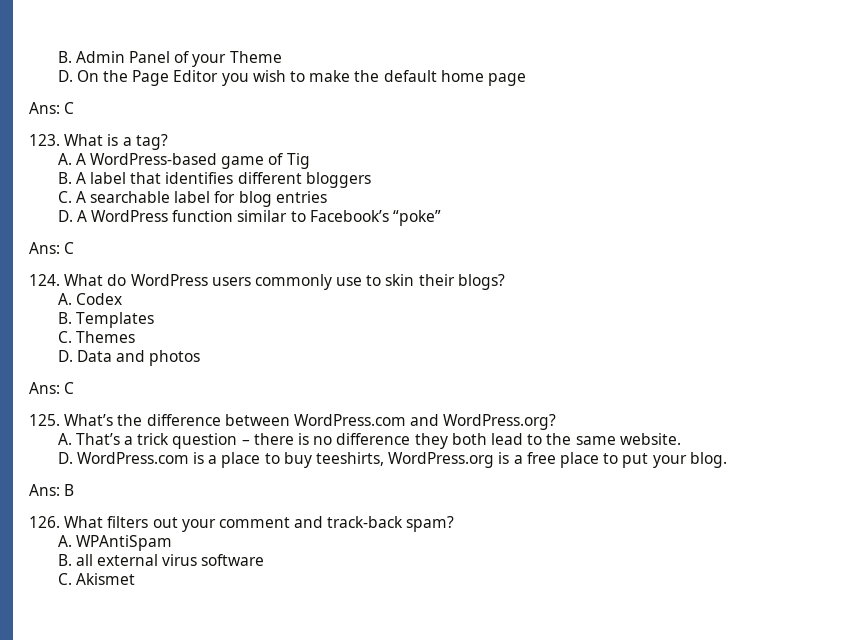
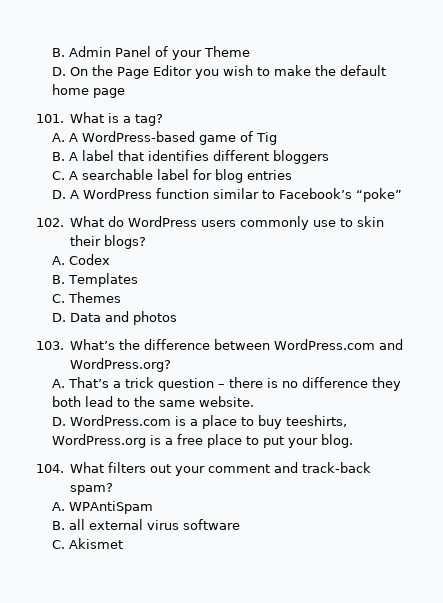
[29,102,75,114] [29,134,60,146] Ans: C // 123. -> [36,114,64,123] 101.
[29,242,75,254] [29,274,60,286] Ans: C // 124. -> [36,218,64,227] 102.
[29,382,75,394] [29,414,60,426] Ans: C // 125. -> [36,341,64,350] 103.
[29,484,75,496] [29,516,60,528] Ans: B // 126. -> [36,464,64,473] 104.

